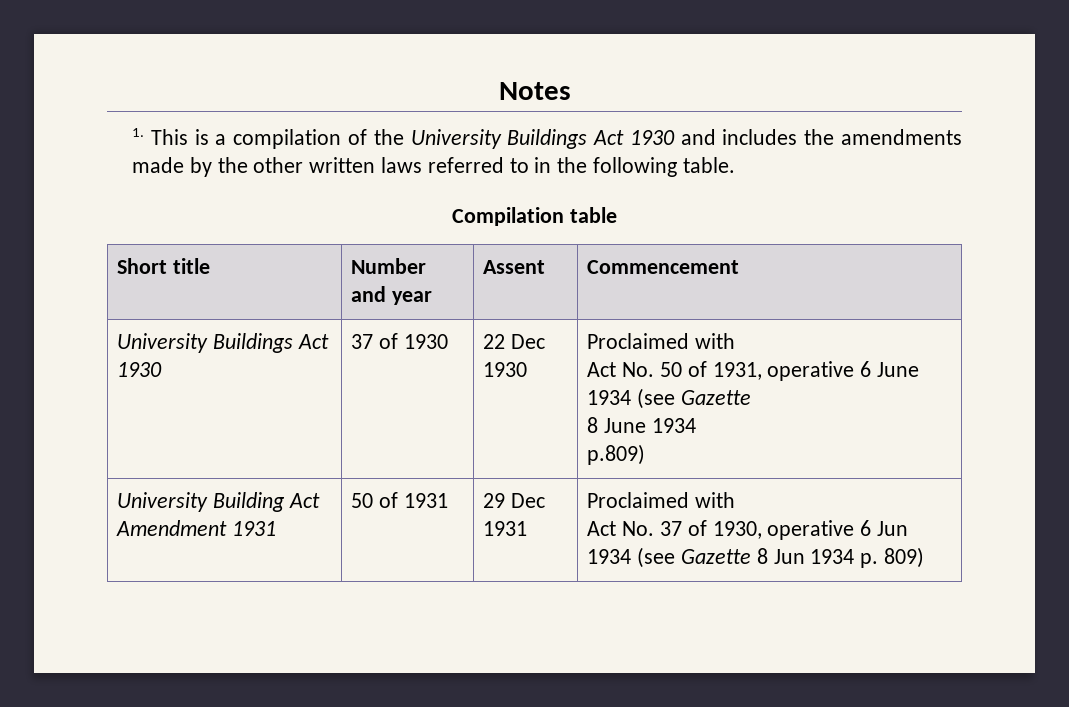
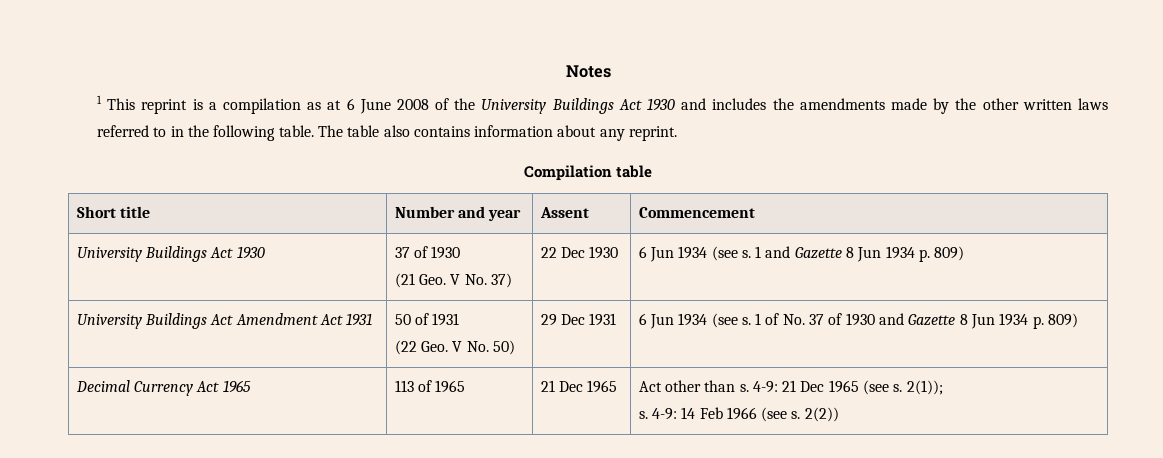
[132,128,342,149] 1. This is a compilation -> [96,95,429,114] 1 This reprint is a compilation as at 6 June 2008
(735, 165) none -> [317,125,678,141] The table also contains information about any reprint.
[483,334,546,349] [483,362,528,377] [587,333,736,349] [587,361,920,381] [587,388,752,409] [587,417,697,433] [587,444,646,465] [117,492,321,512] [116,520,277,536] [351,492,449,508] [483,493,546,508] [483,521,528,536] [587,492,736,508] [587,520,909,540] [587,547,925,568] | 22 Dec 1930 | Proclaimed with // Act No. 50 of 1931, operative 6 June 1934 (see Gazette // 8 June 1934 // p.809) // University Building Act Amendment 1931 | 50 of 1931 | 29 Dec 1931 | Proclaimed with // Act No. 37 of 1930, operative 6 Jun 1934 (see Gazette 8 Jun 1934 p. 809) -> [394,273,512,288] [540,246,619,259] [638,246,965,262] [76,313,373,329] [394,313,460,326] [394,340,515,355] [540,313,617,326] [638,313,1079,329] [75,380,251,396] [394,380,466,393] [540,380,618,393] [638,380,943,395] [638,407,839,422] // (21 Geo. V No. 37) | 22 Dec 1930 | 6 Jun 1934 (see s. 1 and Gazette 8 Jun 1934 p. 809) // University Buildings Act Amendment Act 1931 | 50 of 1931 // (22 Geo. V No. 50) | 29 Dec 1931 | 6 Jun 1934 (see s. 1 of No. 37 of 1930 and Gazette 8 Jun 1934 p. 809) // Decimal Currency Act 1965 | 113 of 1965 | 21 Dec 1965 | Act other than s. 4-9: 21 Dec 1965 (see s. 2(1)); // s. 4-9: 14 Feb 1966 (see s. 2(2))

